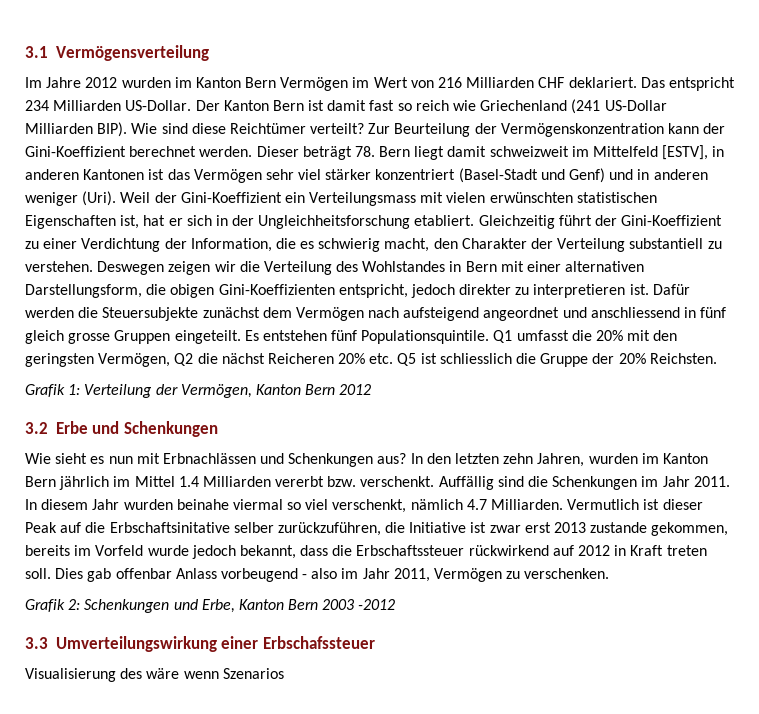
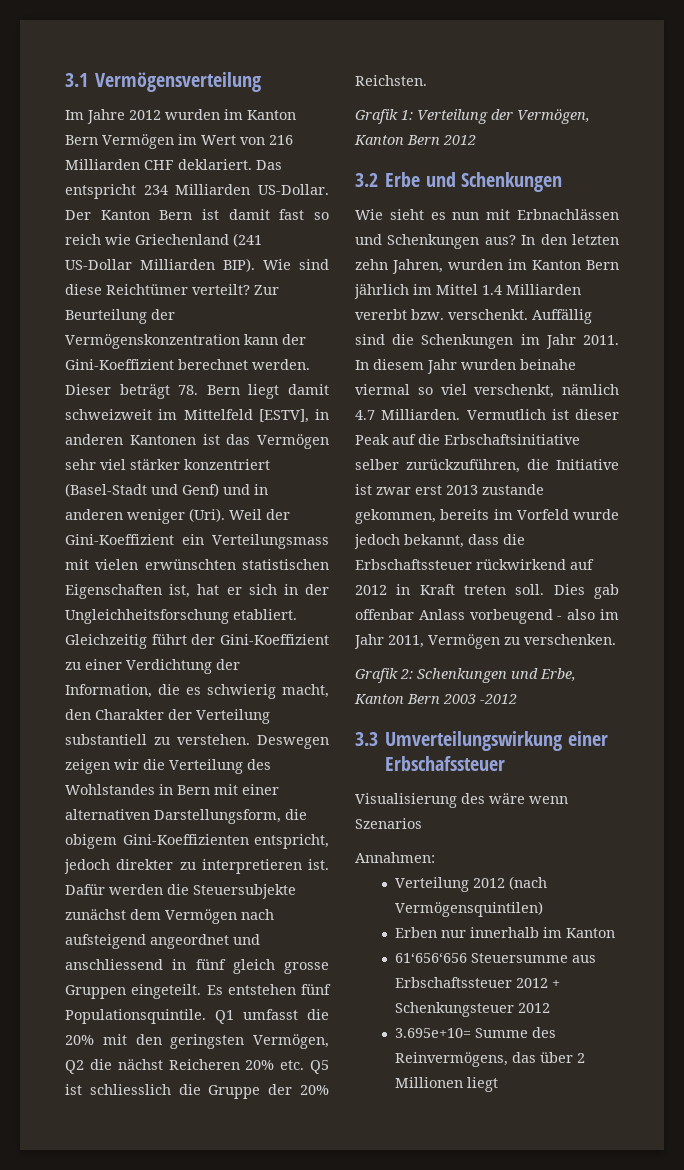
[170,284,215,298] obigen -> [65,834,117,849] obigem
[109,522,230,533] Erbschaftsinitative -> [444,434,580,445] Erbschaftsinitiative
(284, 673) none -> [355,852,435,863] [395,876,548,892] [395,901,544,917] [395,927,616,938] [395,952,597,963] [395,977,561,988] [395,1002,551,1017] [395,1027,557,1038] [395,1052,586,1067] [395,1077,499,1092] // Annahmen: // Verteilung 2012 (nach Vermögensquintilen) // Erben nur innerhalb im Kanton // 61‘656‘656 Steuersumme aus Erbschaftssteuer 2012 + Schenkungsteuer 2012 // 3.695e+10= Summe des Reinvermögens, das über 2 Millionen liegt

